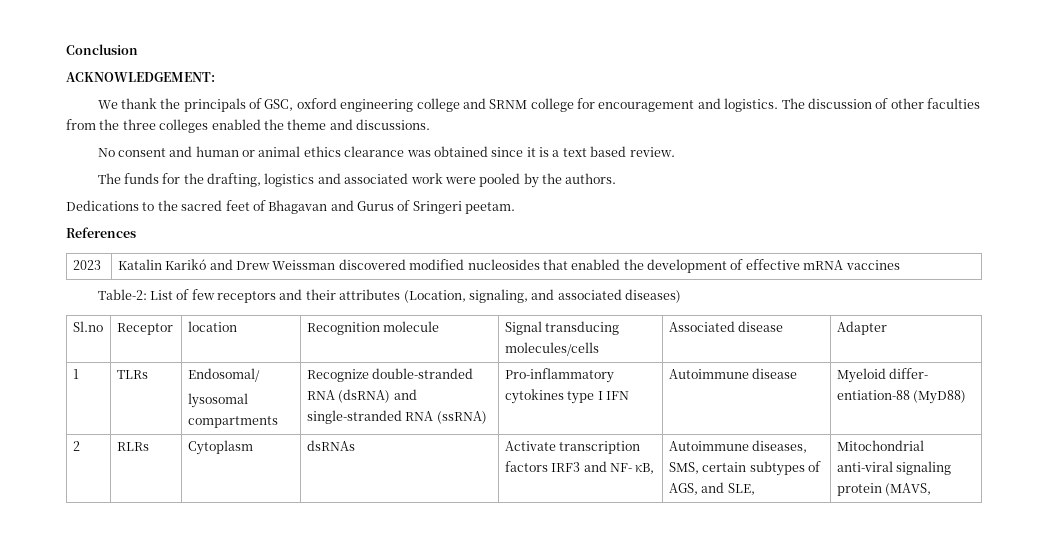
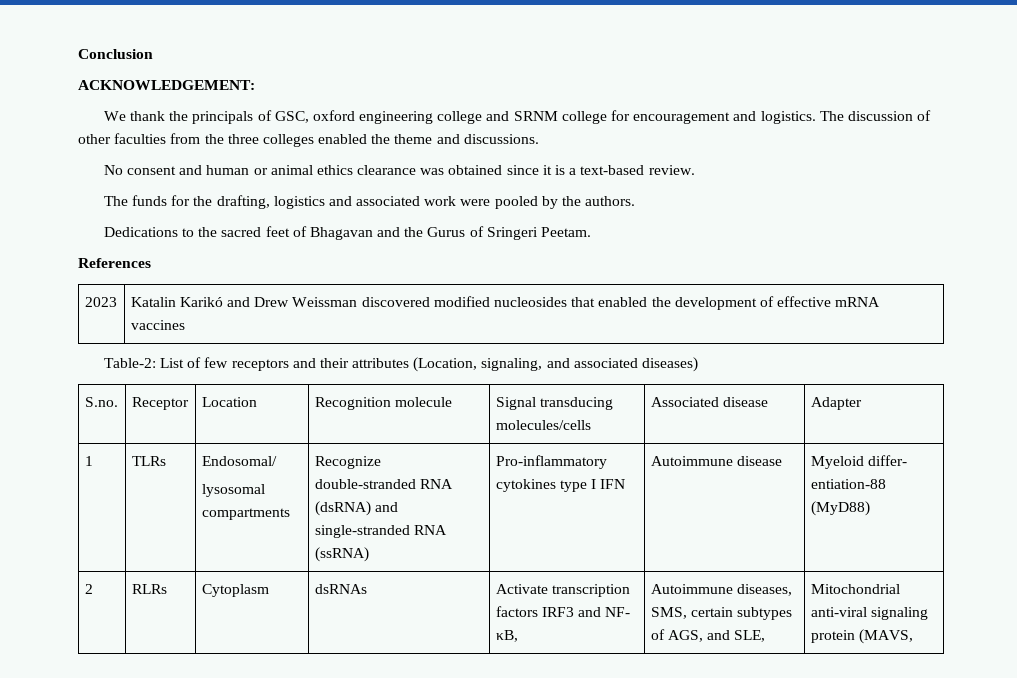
[562,146,627,157] text based -> [580,165,645,175] text-based
(354, 205) none -> [404,227,424,237] the
[465,202,516,214] peetam. -> [541,227,592,237] Peetam.
[72,321,103,332] Sl.no -> [84,397,118,407] S.no.
[187,321,237,332] location -> [201,397,257,407] Location

